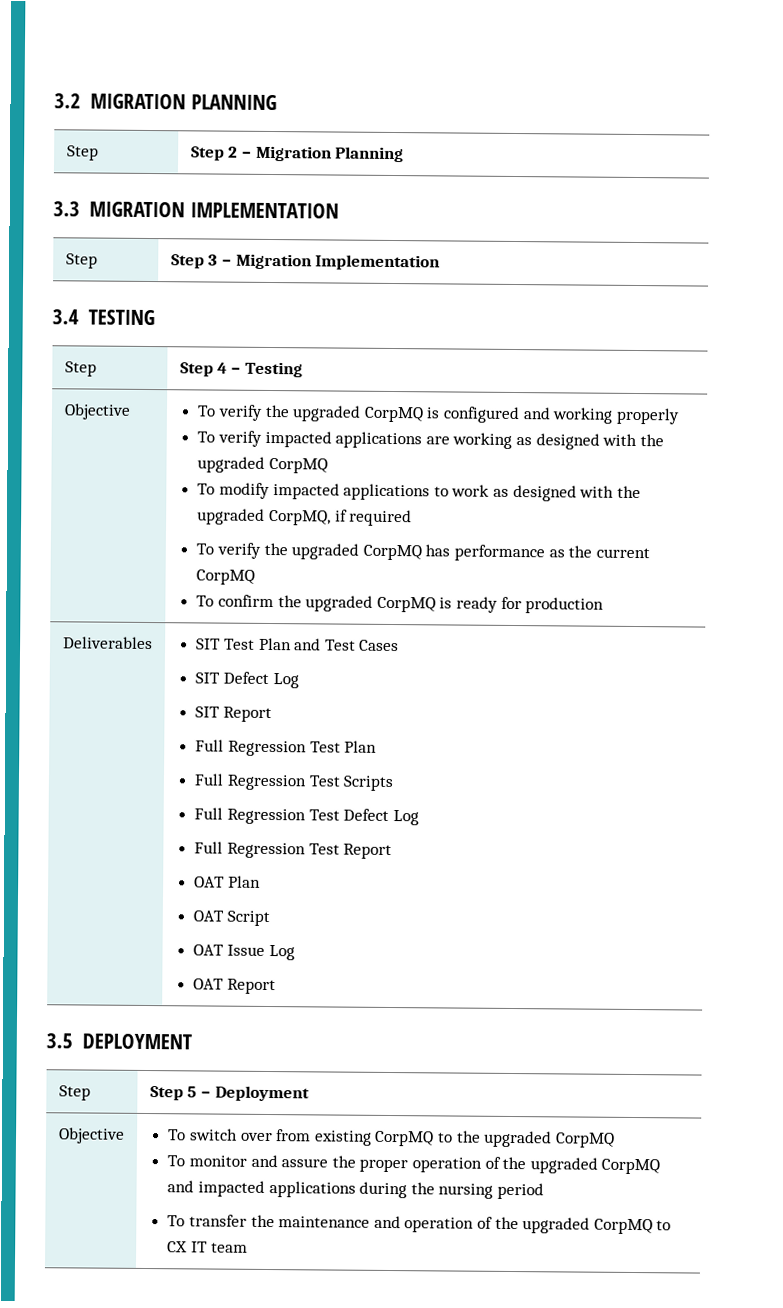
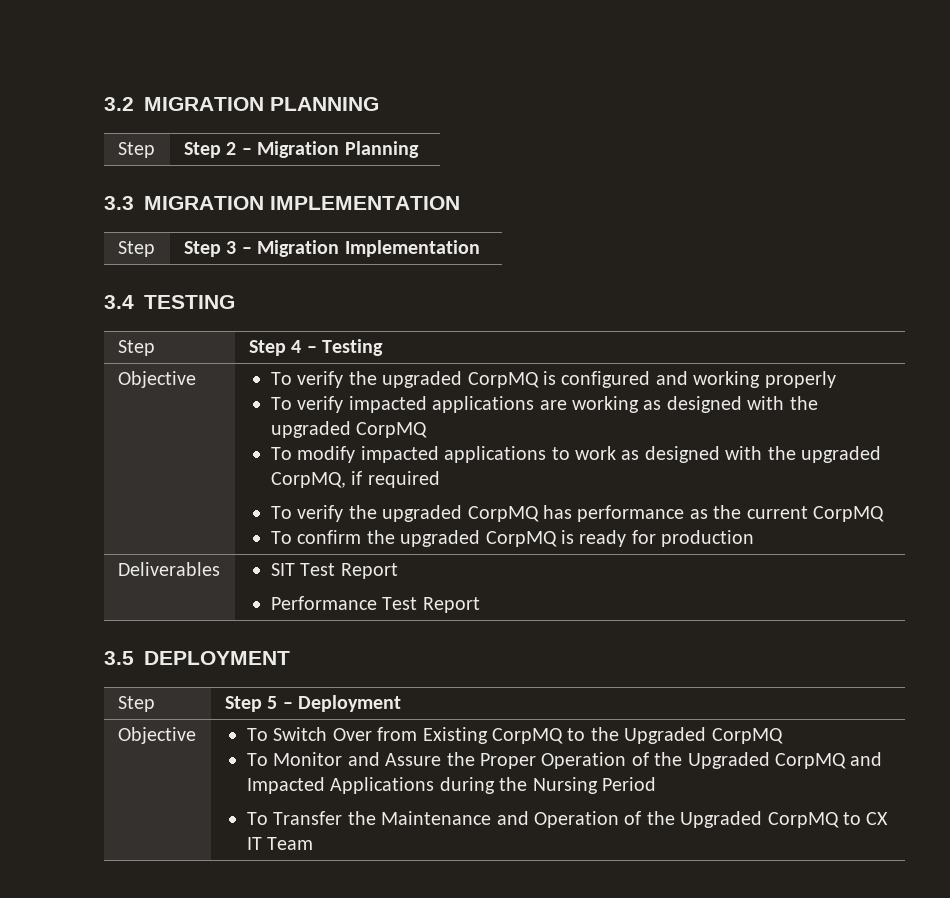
[258,637,400,652] [195,671,299,689] [195,706,273,723] [195,739,378,757] [194,773,394,792] [194,807,419,826] [194,841,393,860] [194,875,262,888] [193,910,271,927] [193,944,295,961] [193,978,225,990] Plan and Test Cases // SIT Defect Log // SIT Report // Full Regression Test Plan // Full Regression Test Scripts // Full Regression Test Defect Log // Full Regression Test Report // OAT Plan // OAT Script // OAT Issue Log // OAT -> [340,563,398,579] [271,596,418,610] Report // Performance Test
[190,1128,372,1146] switch over from existing -> [273,727,488,744] Switch Over from Existing
[483,1130,615,1148] [167,1154,598,1174] upgraded CorpMQ // To monitor and assure the proper operation of the upgraded -> [624,727,783,744] [247,752,770,769] Upgraded CorpMQ // To Monitor and Assure the Proper Operation of the Upgraded
[198,1180,544,1200] [167,1214,591,1234] impacted applications during the nursing period // To transfer the maintenance and operation of the upgraded -> [247,777,657,794] [247,811,763,828] Impacted Applications during the Nursing Period // To Transfer the Maintenance and Operation of the Upgraded
[210,1242,248,1253] team -> [267,837,314,850] Team

